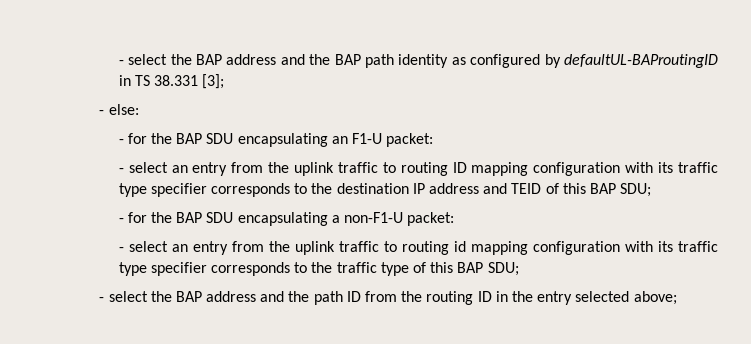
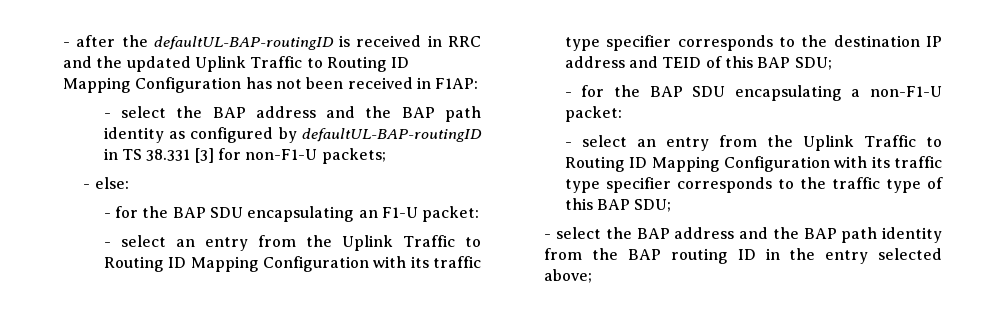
[118,60,124,65] - -> [63,35,481,50] [63,56,410,72] [63,77,479,93] [103,113,111,118] - after the defaultUL-BAP-routingID is received in RRC and the updated Uplink Traffic to Routing ID Mapping Configuration has not been received in F1AP: // -
[564,54,718,68] defaultUL-BAProutingID -> [302,128,482,142] defaultUL-BAP-routingID
[202,74,225,89] [3]; -> [194,148,386,164] [3] for non-F1-U packets;
[294,162,621,176] uplink traffic to routing ID mapping configuration -> [341,235,481,251] [103,256,369,272] Uplink Traffic to Routing ID Mapping Configuration
[294,241,620,255] uplink traffic to routing id mapping configuration -> [802,135,942,151] [564,156,830,172] Uplink Traffic to Routing ID Mapping Configuration
[313,291,423,305] path ID from the -> [803,227,943,243] [544,248,662,260] BAP path identity from the BAP

